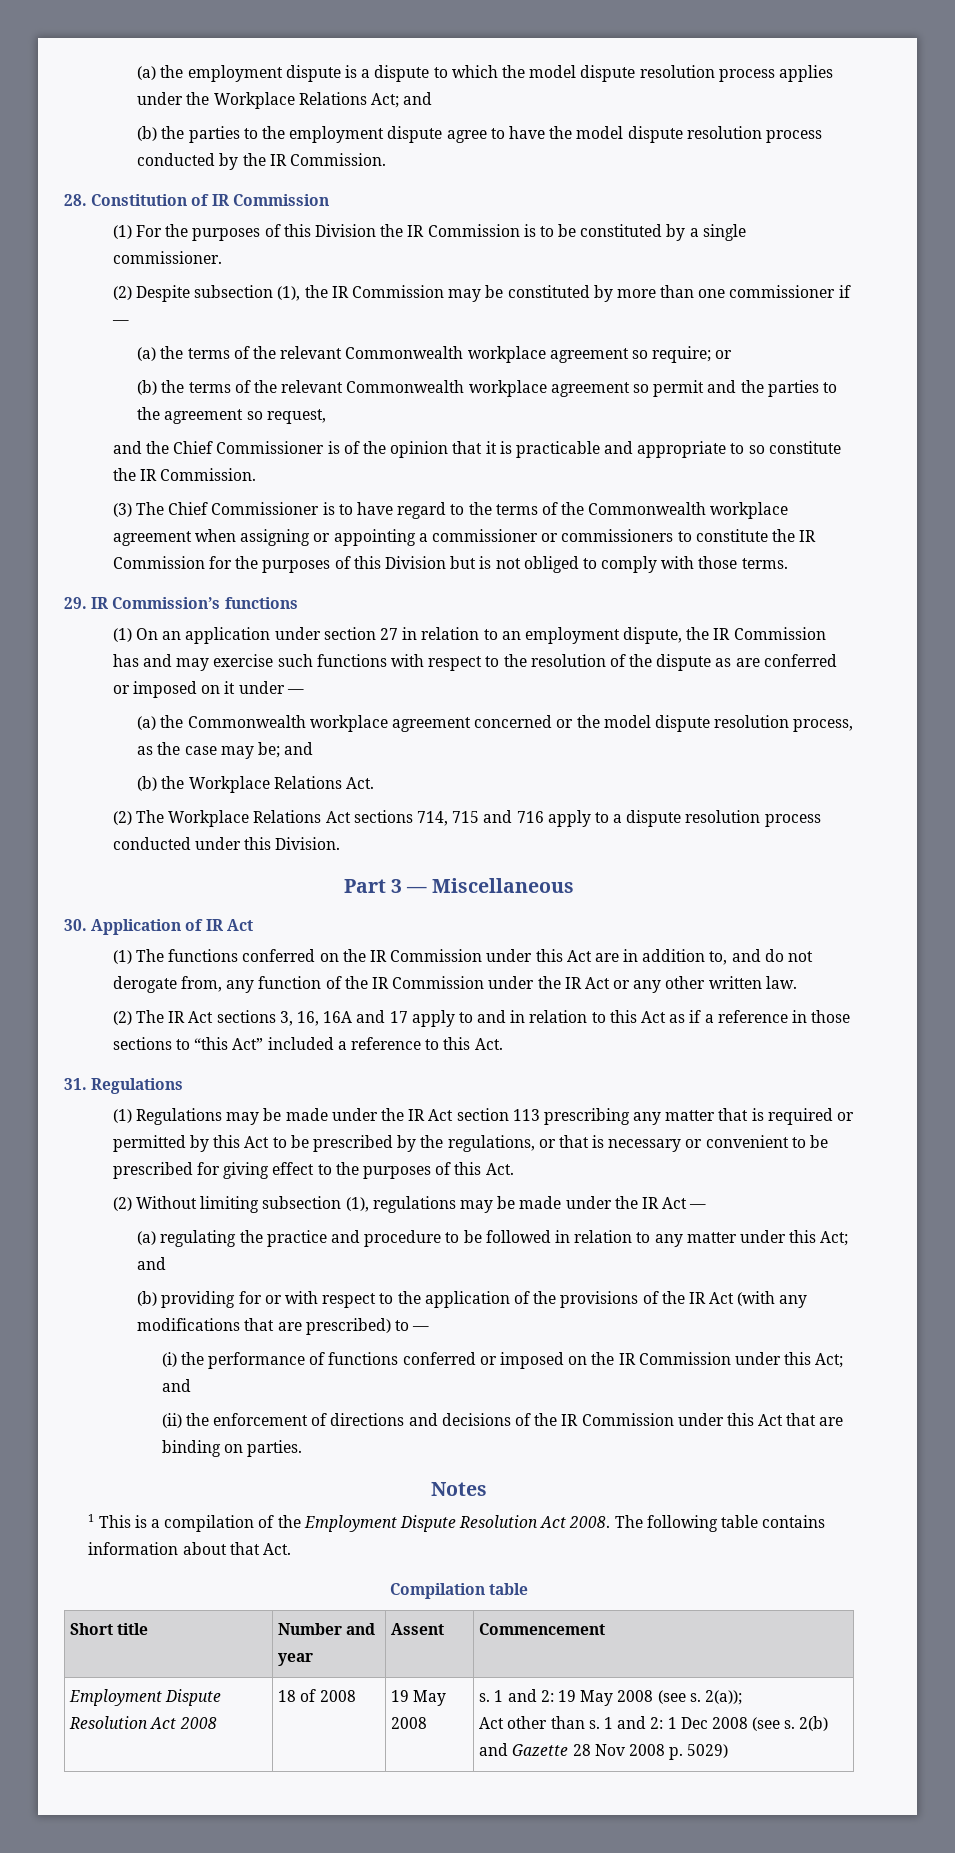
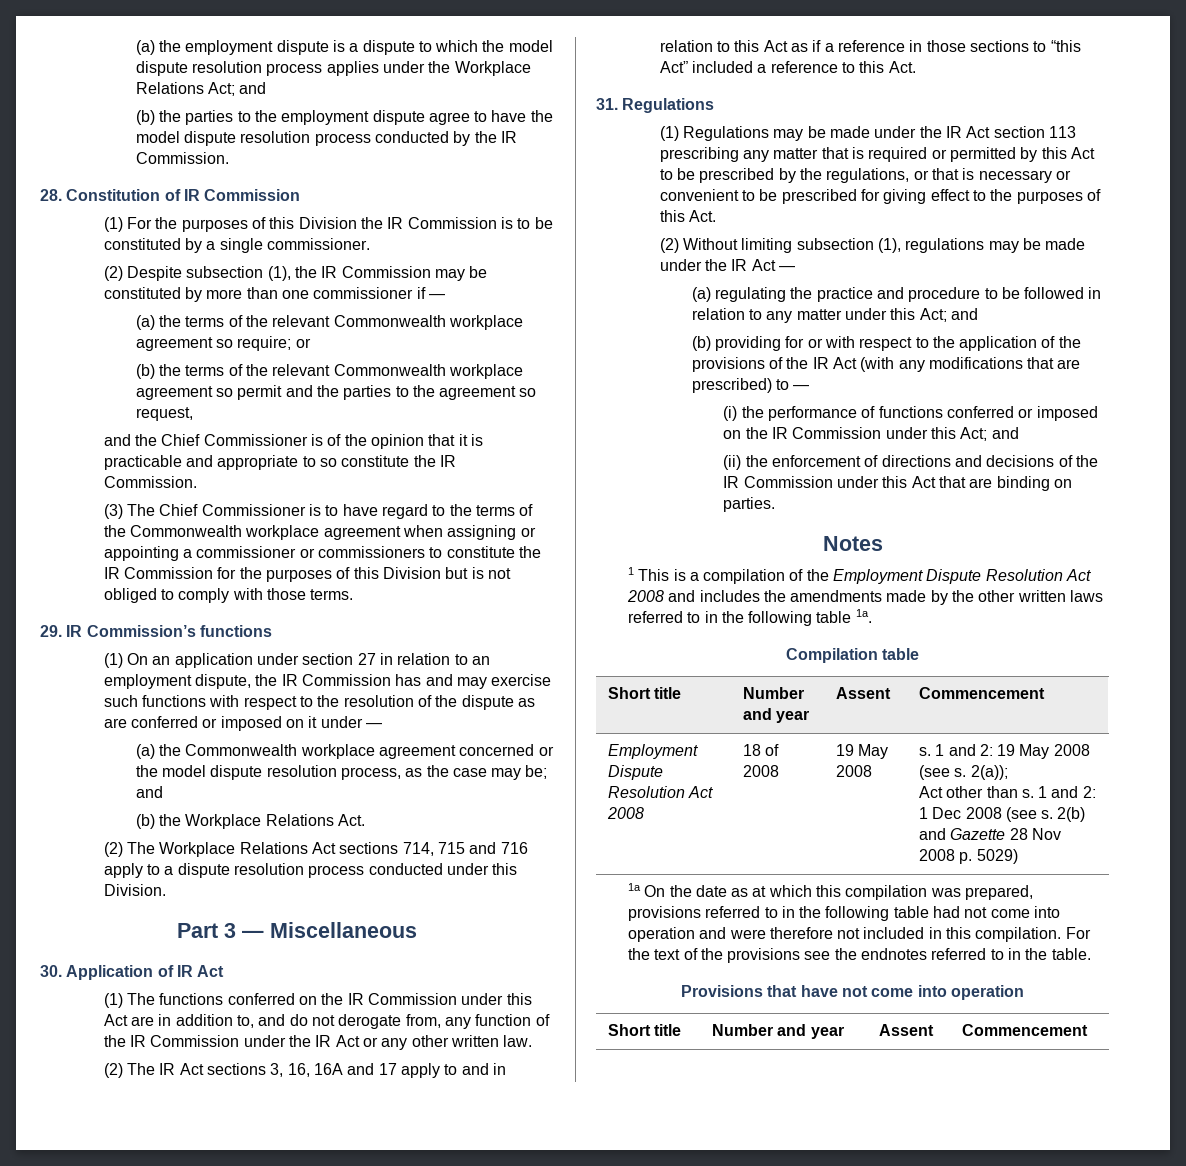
[569,1515,826,1532] [88,1542,291,1555] 2008. The following table contains information about that Act. -> [626,590,1104,605] [627,609,872,626] 2008 and includes the amendments made by the other written laws referred to in the following table 1a.
(729, 1751) none -> [627,883,1034,900] [627,906,1061,921] [627,927,1091,942] [627,948,1091,963] [681,985,1024,1000] [607,1024,682,1036] [711,1024,844,1039] [878,1024,934,1036] [961,1024,1088,1036] // 1a On the date as at which this compilation was prepared, provisions referred to in the following table had not come into operation and were therefore not included in this compilation. For the text of the provisions see the endnotes referred to in the table. // Provisions that have not come into operation // Short title | Number and year | Assent | Commencement

